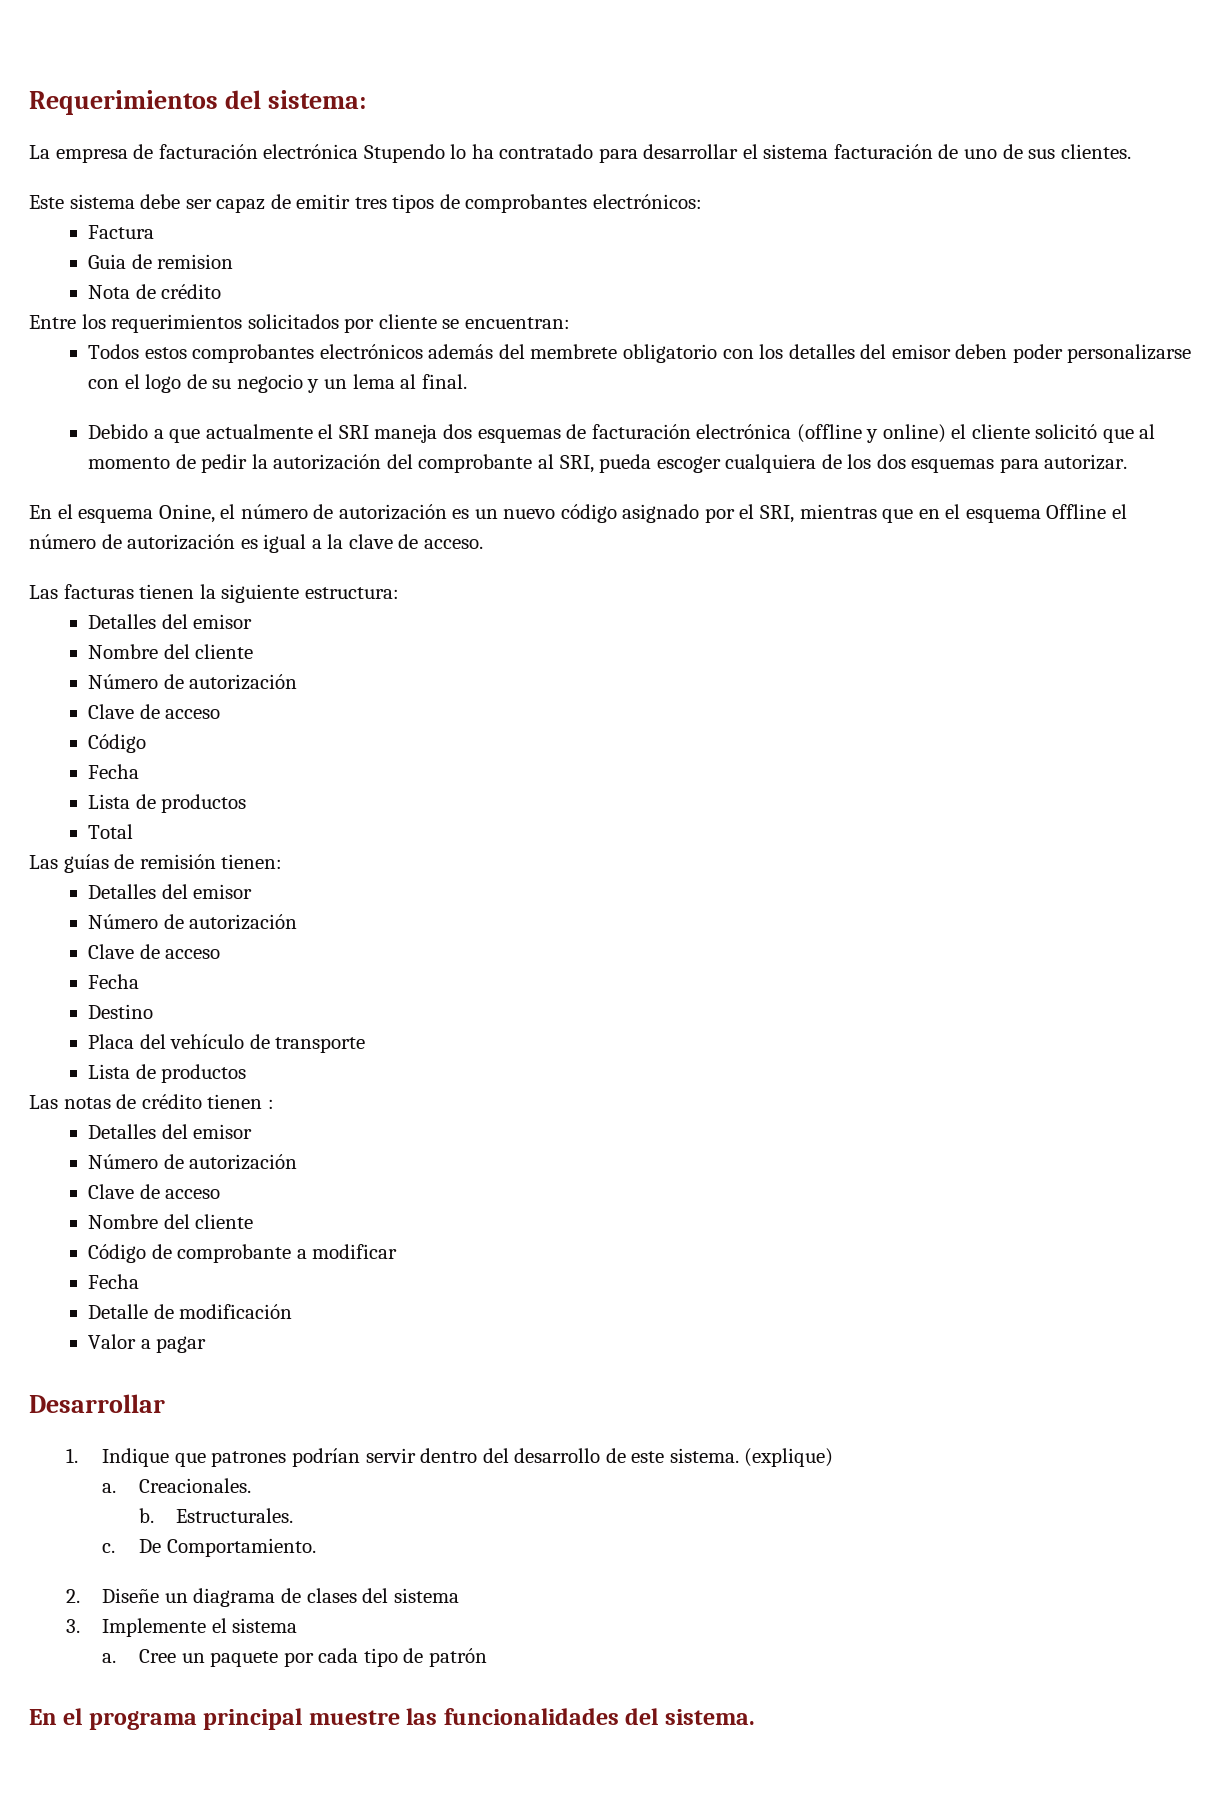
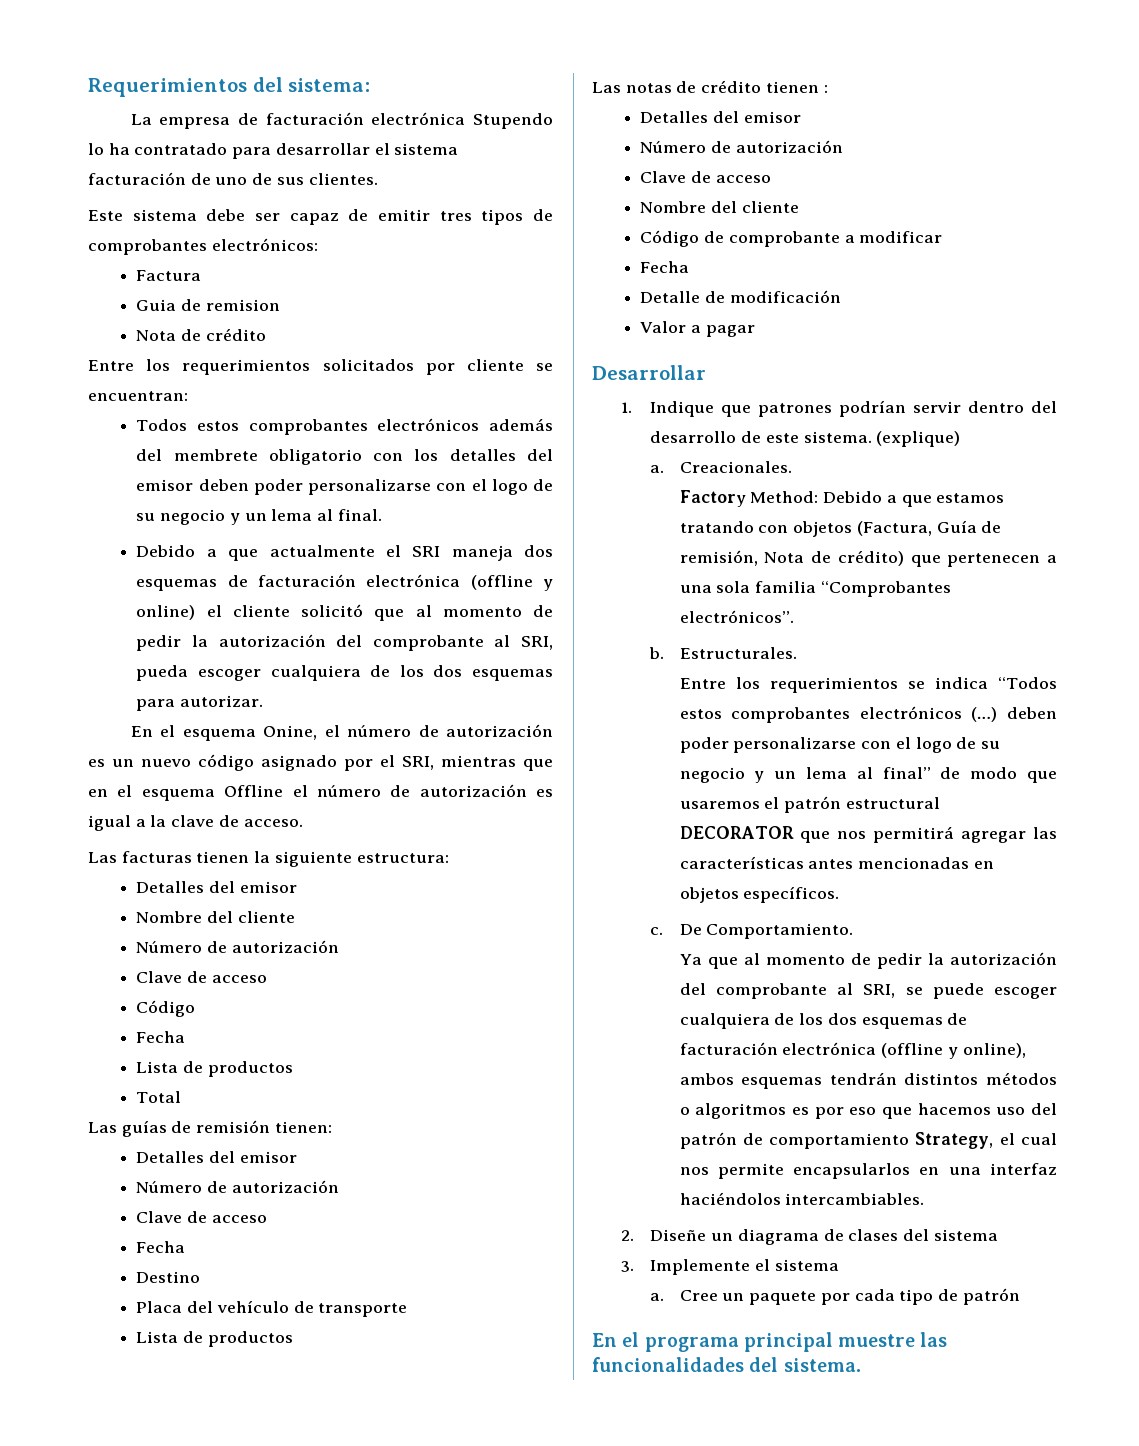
[139,1508,293,1523] [102,1538,316,1557] b. Estructurales. // c. De Comportamiento. -> [679,490,1005,507] [679,520,1002,537] [679,550,1057,567] [679,581,951,597] [679,610,794,623] [649,647,797,659] [679,677,1058,693] [679,706,1057,723] [679,737,1000,753] [679,767,1057,783] [679,796,940,813] [679,826,1057,843] [679,856,994,869] [679,886,840,903] [650,923,854,939] [679,952,1057,969] [679,983,1057,999] [679,1013,968,1029] [679,1042,1026,1059] [679,1072,1057,1089] [679,1103,1057,1119] [679,1132,1057,1149] [679,1163,1057,1179] [679,1192,925,1205] Factory Method: Debido a que estamos tratando con objetos (Factura, Guía de remisión, Nota de crédito) que pertenecen a una sola familia “Comprobantes electrónicos”. // b. Estructurales. // Entre los requerimientos se indica “Todos estos comprobantes electrónicos (…) deben poder personalizarse con el logo de su negocio y un lema al final” de modo que usaremos el patrón estructural DECORATOR que nos permitirá agregar las características antes mencionadas en objetos específicos. // c. De Comportamiento. // Ya que al momento de pedir la autorización del comprobante al SRI, se puede escoger cualquiera de los dos esquemas de facturación electrónica (offline y online), ambos esquemas tendrán distintos métodos o algoritmos es por eso que hacemos uso del patrón de comportamiento Strategy, el cual nos permite encapsularlos en una interfaz haciéndolos intercambiables.

